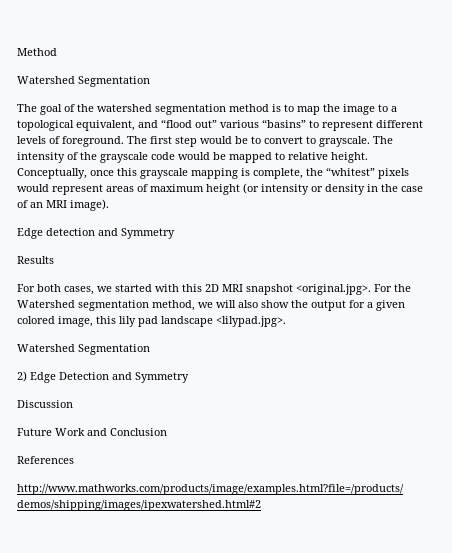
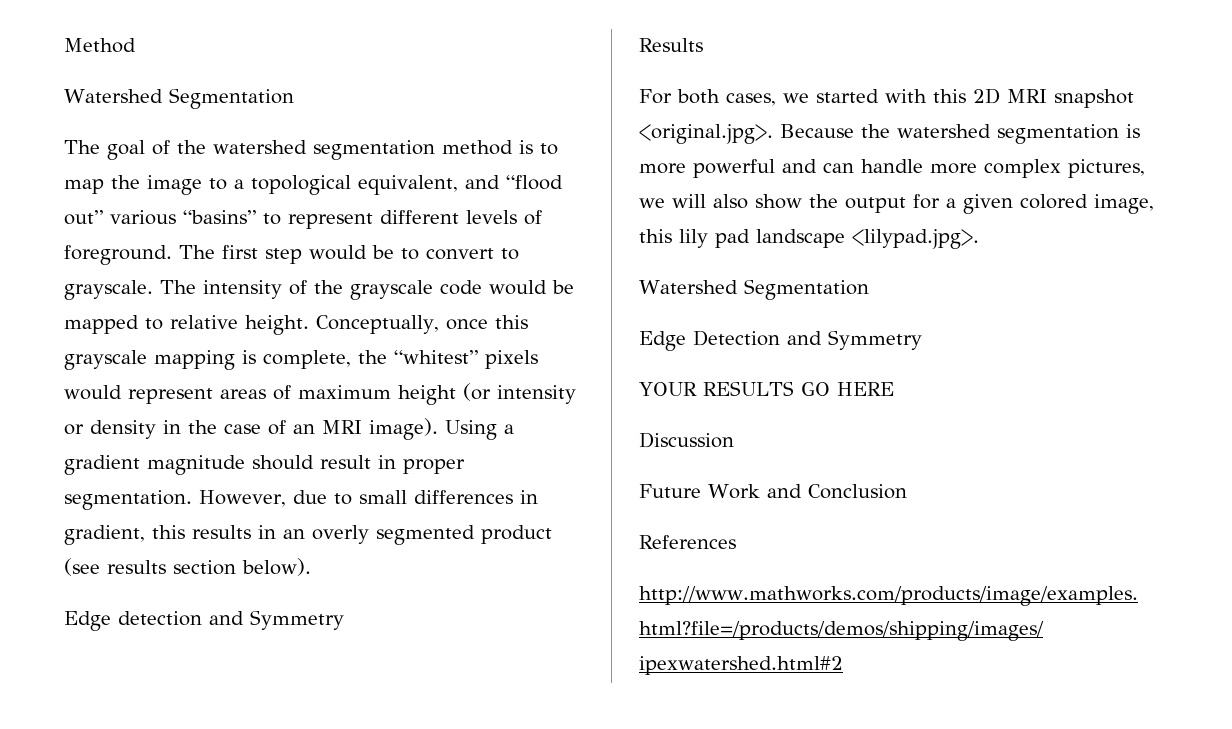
(109, 205) none -> [445,420,514,440] [64,455,465,475] [64,490,538,510] [64,525,552,545] [64,558,311,576] Using a gradient magnitude should result in proper segmentation. However, due to small differences in gradient, this results in an overly segmented product (see results section below).
[374,284,411,292] [17,300,195,311] For the Watershed segmentation method, -> [780,124,1140,144] [639,159,1145,178] Because the watershed segmentation is more powerful and can handle more complex pictures,
[17,371,27,382] 2) -> (869, 289) none
(189, 377) none -> [639,381,894,396] // YOUR RESULTS GO HERE

